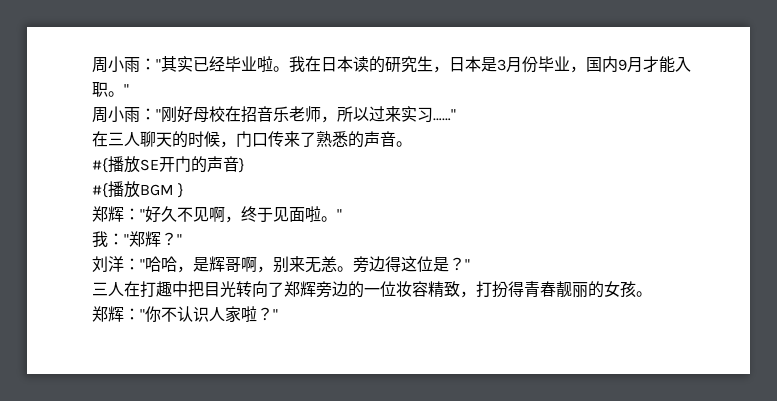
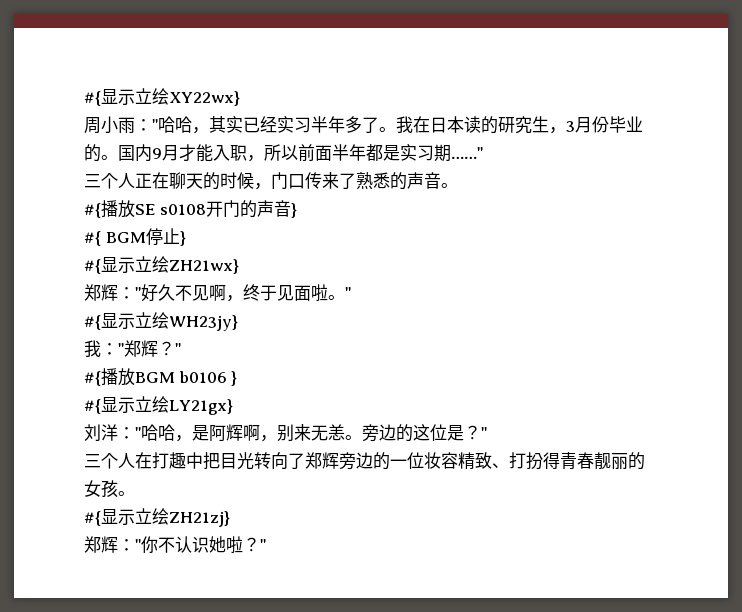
[92,56,161,73] 周小雨：" -> [84,88,240,106] [84,116,209,134] #{显示立绘XY22wx} // 周小雨："哈哈，
[225,56,273,72] 毕业啦 -> [277,116,379,133] 实习半年多了
[449,56,497,72] 日本是 -> (566, 130) none
[570,66,586,73] ， -> [84,144,118,162] 的。
[108,84,129,97] [92,106,433,123] 。" // 周小雨："刚好母校在招音乐老师，所以过来实习 -> [247,144,451,162] ，所以前面半年都是实习期
[92,131,140,147] 在三人 -> [84,172,169,189] 三个人正在
(159, 165) none -> [159,204,206,215] s0108
[108,181,185,198] 播放BGM } -> [105,228,186,246] [84,256,239,274] BGM停止} // #{显示立绘ZH21wx}
(342, 214) none -> [84,312,238,331] // #{显示立绘WH23jy}
(182, 239) none -> [84,368,238,386] [84,396,233,415] // #{播放BGM b0106 } // #{显示立绘LY21gx}
[209,256,241,272] 辉哥 -> [209,424,243,442] 阿辉
[385,256,401,272] 得 -> [396,424,413,442] 的
(108, 289) none -> [101,453,118,469] 个
[460,291,476,298] ， -> [492,463,509,468] 、
(652, 294) none -> [84,508,230,527] // #{显示立绘ZH21zj}
[209,306,241,323] 人家 -> [209,536,226,553] 她

